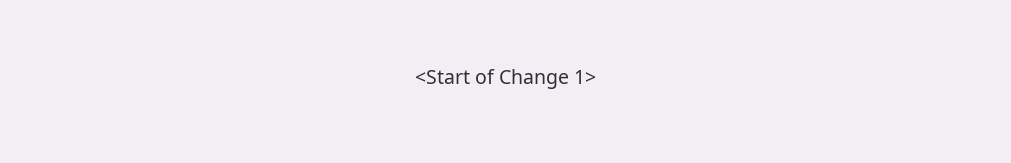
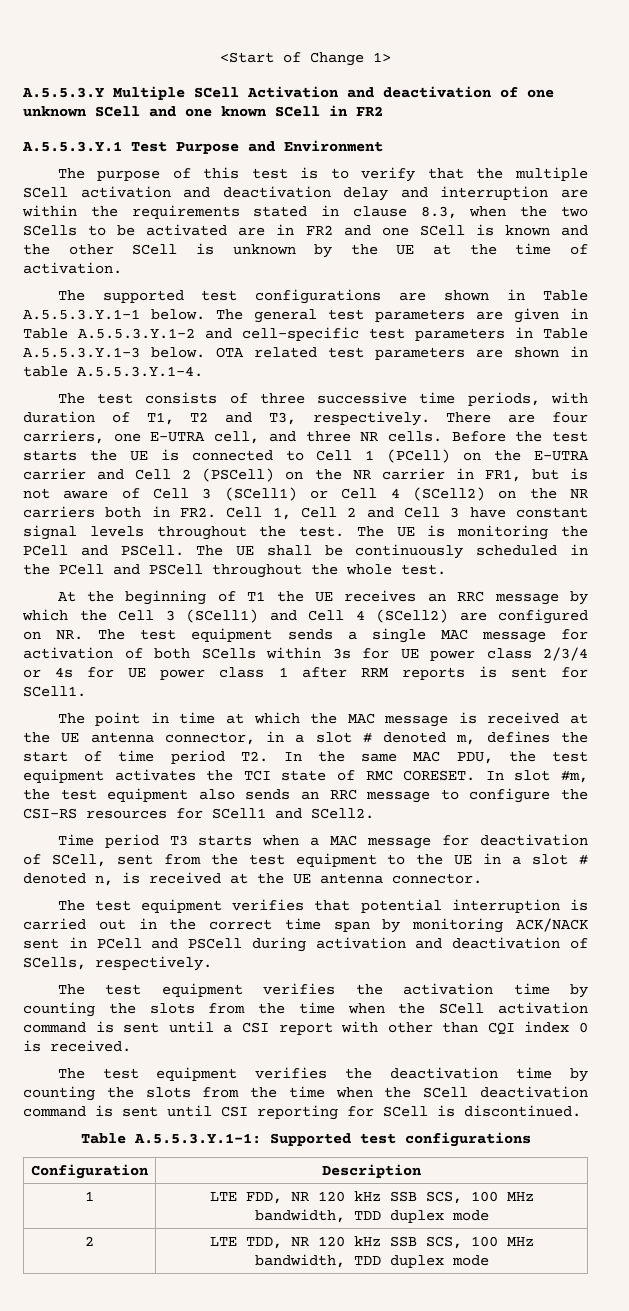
(597, 77) none -> [22,86,554,100] [23,105,383,117] [22,140,383,154] [57,167,589,182] [23,186,588,201] [22,205,588,219] [23,224,588,236] [23,243,588,258] [23,262,122,274] [57,289,588,304] [23,308,588,323] [23,327,588,341] [23,346,588,360] [23,366,203,377] [57,392,589,406] [23,411,588,426] [23,430,588,444] [23,449,590,463] [23,468,588,482] [23,487,588,501] [23,506,588,520] [23,525,588,540] [23,544,588,559] [23,564,446,578] [57,590,589,605] [22,609,588,624] [23,628,589,643] [23,647,588,661] [23,666,588,680] [23,686,86,697] [57,712,589,727] [23,731,588,745] [23,750,588,764] [23,769,589,783] [23,788,589,803] [23,808,374,819] [57,834,588,849] [23,853,588,867] [23,872,482,886] [57,899,588,913] [23,918,588,933] [23,937,588,952] [23,956,212,971] [57,983,588,998] [23,1002,588,1017] [23,1021,588,1035] [23,1040,131,1052] [57,1067,589,1082] [23,1086,588,1101] [23,1105,581,1120] [80,1132,531,1147] [30,1164,149,1179] [322,1164,422,1178] [85,1191,94,1201] [209,1191,534,1204] [254,1209,489,1223] [85,1236,94,1246] [209,1236,534,1249] [254,1254,489,1268] // A.5.5.3.Y Multiple SCell Activation and deactivation of one unknown SCell and one known SCell in FR2 // A.5.5.3.Y.1 Test Purpose and Environment // The purpose of this test is to verify that the multiple SCell activation and deactivation delay and interruption are within the requirements stated in clause 8.3, when the two SCells to be activated are in FR2 and one SCell is known and the other SCell is unknown by the UE at the time of activation. // The supported test configurations are shown in Table A.5.5.3.Y.1-1 below. The general test parameters are given in Table A.5.5.3.Y.1-2 and cell-specific test parameters in Table A.5.5.3.Y.1-3 below. OTA related test parameters are shown in table A.5.5.3.Y.1-4. // The test consists of three successive time periods, with duration of T1, T2 and T3, respectively. There are four carriers, one E-UTRA cell, and three NR cells. Before the test starts the UE is connected to Cell 1 (PCell) on the E-UTRA carrier and Cell 2 (PSCell) on the NR carrier in FR1, but is not aware of Cell 3 (SCell1) or Cell 4 (SCell2) on the NR carriers both in FR2. Cell 1, Cell 2 and Cell 3 have constant signal levels throughout the test. The UE is monitoring the PCell and PSCell. The UE shall be continuously scheduled in the PCell and PSCell throughout the whole test. // At the beginning of T1 the UE receives an RRC message by which the Cell 3 (SCell1) and Cell 4 (SCell2) are configured on NR. The test equipment sends a single MAC message for activation of both SCells within 3s for UE power class 2/3/4 or 4s for UE power class 1 after RRM reports is sent for SCell1. // The point in time at which the MAC message is received at the UE antenna connector, in a slot # denoted m, defines the start of time period T2. In the same MAC PDU, the test equipment activates the TCI state of RMC CORESET. In slot #m, the test equipment also sends an RRC message to configure the CSI-RS resources for SCell1 and SCell2. // Time period T3 starts when a MAC message for deactivation of SCell, sent from the test equipment to the UE in a slot # denoted n, is received at the UE antenna connector. // The test equipment verifies that potential interruption is carried out in the correct time span by monitoring ACK/NACK sent in PCell and PSCell during activation and deactivation of SCells, respectively. // The test equipment verifies the activation time by counting the slots from the time when the SCell activation command is sent until a CSI report with other than CQI index 0 is received. // The test equipment verifies the deactivation time by counting the slots from the time when the SCell deactivation command is sent until CSI reporting for SCell is discontinued. // Table A.5.5.3.Y.1-1: Supported test configurations // Configuration | Description // 1 | LTE FDD, NR 120 kHz SSB SCS, 100 MHz bandwidth, TDD duplex mode // 2 | LTE TDD, NR 120 kHz SSB SCS, 100 MHz bandwidth, TDD duplex mode

